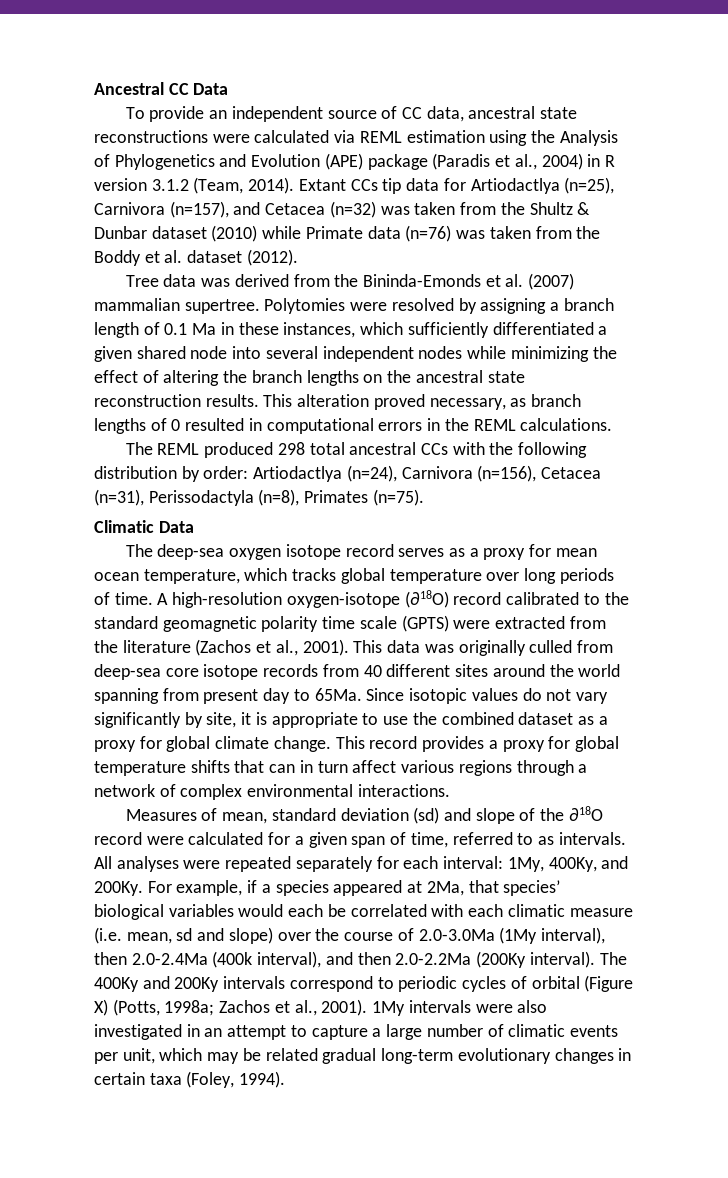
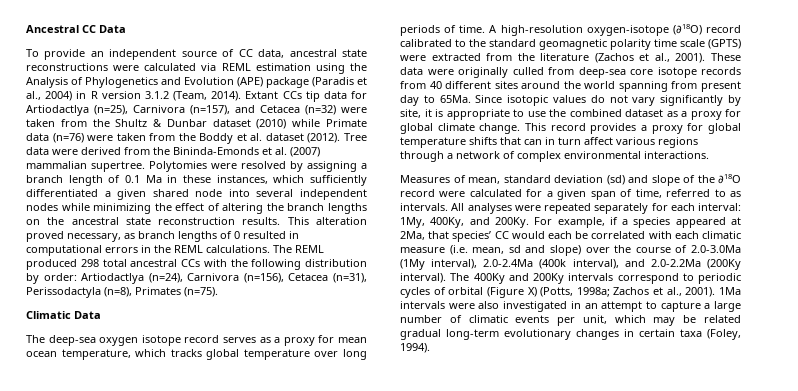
[380,206,410,215] was -> [341,107,367,113] were
[456,230,486,239] was -> [87,135,114,141] were
(298, 257) // -> (341, 138) none
[201,278,231,287] was -> [52,149,78,155] were
(613, 424) // -> (270, 249) none
[353,640,454,653] This data was -> [711,53,741,61] [400,67,454,75] These data were
[94,904,234,920] biological variables -> [494,231,509,239] CC
[94,952,127,965] then -> (478, 264) none
[357,952,391,965] then -> (645, 263) none
[372,1001,406,1016] 1My -> [719,287,741,295] 1Ma

